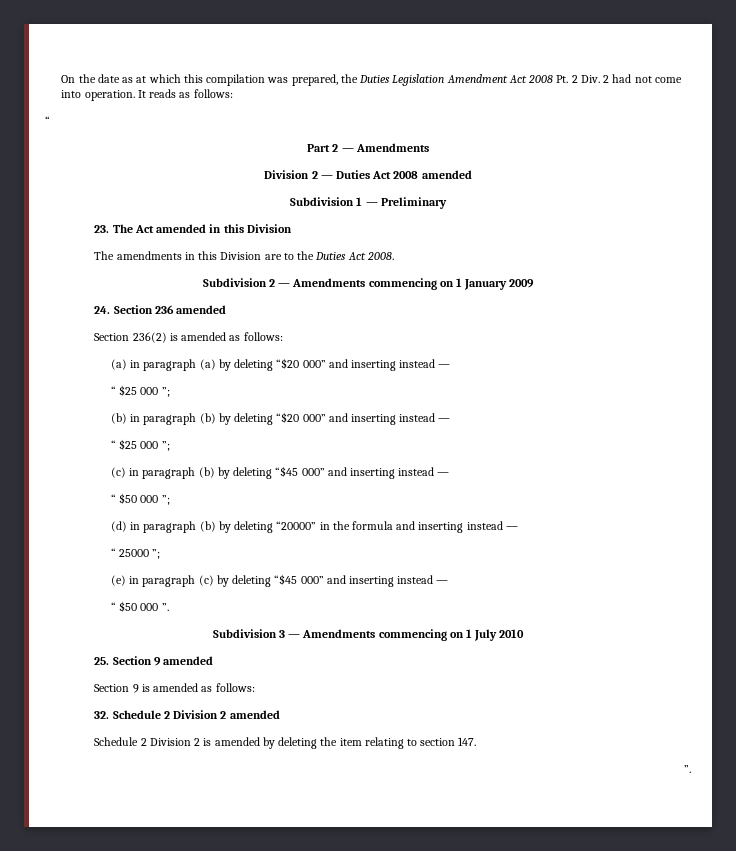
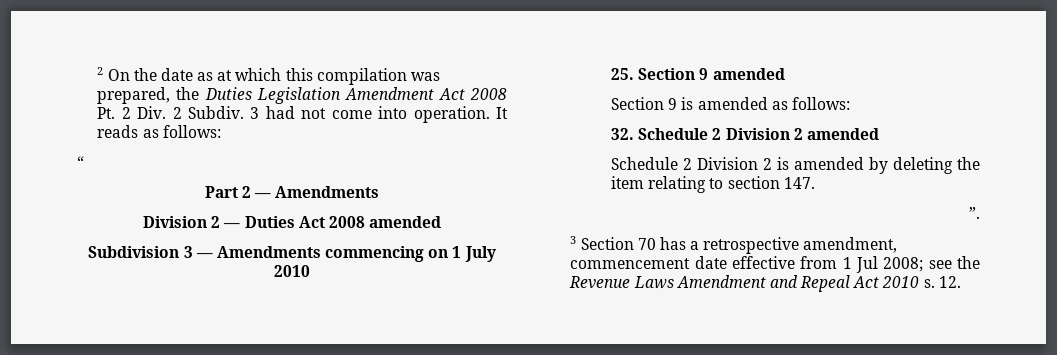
(61, 79) none -> [97,67,104,75] 2
(610, 79) none -> [188,106,260,119] Subdiv. 3
[290,197,447,209] [94,224,292,233] [94,251,394,260] [202,278,535,290] [94,305,227,314] [94,332,283,343] [110,358,451,371] [110,385,170,397] [110,412,451,425] [110,439,170,451] [110,466,450,479] [110,493,170,505] [110,521,518,533] [110,548,161,559] [110,574,449,587] [110,601,169,612] // Subdivision 1 — Preliminary // 23. The Act amended in this Division // The amendments in this Division are to the Duties Act 2008. // Subdivision 2 — Amendments commencing on 1 January 2009 // 24. Section 236 amended // Section 236(2) is amended as follows: // (a) in paragraph (a) by deleting “$20 000” and inserting instead — // “ $25 000 ”; // (b) in paragraph (b) by deleting “$20 000” and inserting instead — // “ $25 000 ”; // (c) in paragraph (b) by deleting “$45 000” and inserting instead — // “ $50 000 ”; // (d) in paragraph (b) by deleting “20000” in the formula and inserting instead — // “ 25000 ”; // (e) in paragraph (c) by deleting “$45 000” and inserting instead — // “ $50 000 ”. -> (442, 222) none
(691, 769) none -> [570,236,898,254] [570,256,980,273] [569,275,961,292] // 3 Section 70 has a retrospective amendment, commencement date effective from 1 Jul 2008; see the Revenue Laws Amendment and Repeal Act 2010 s. 12.

